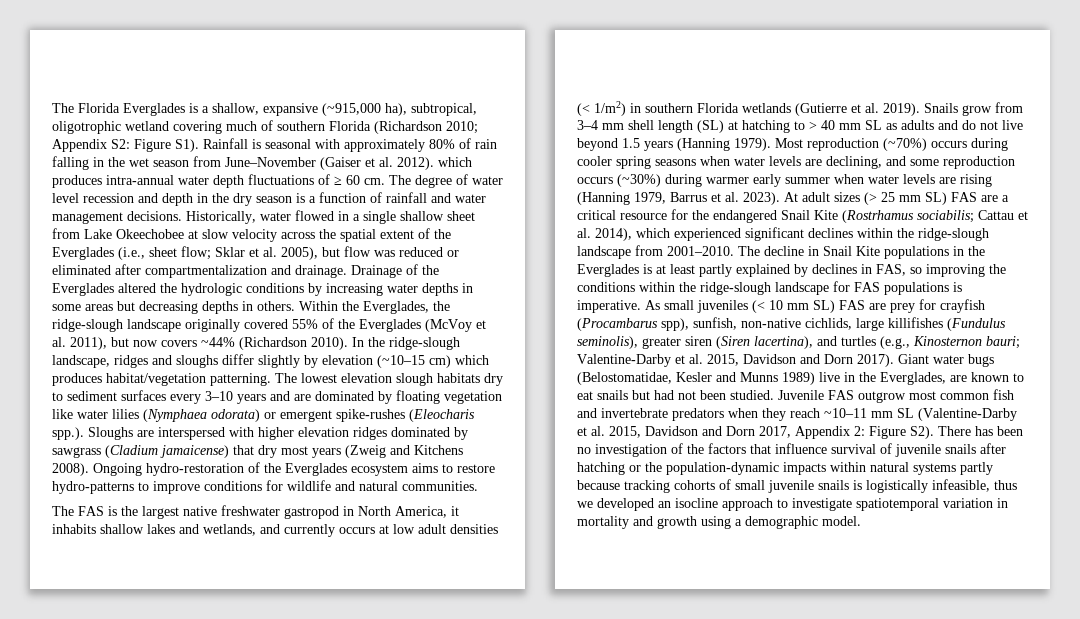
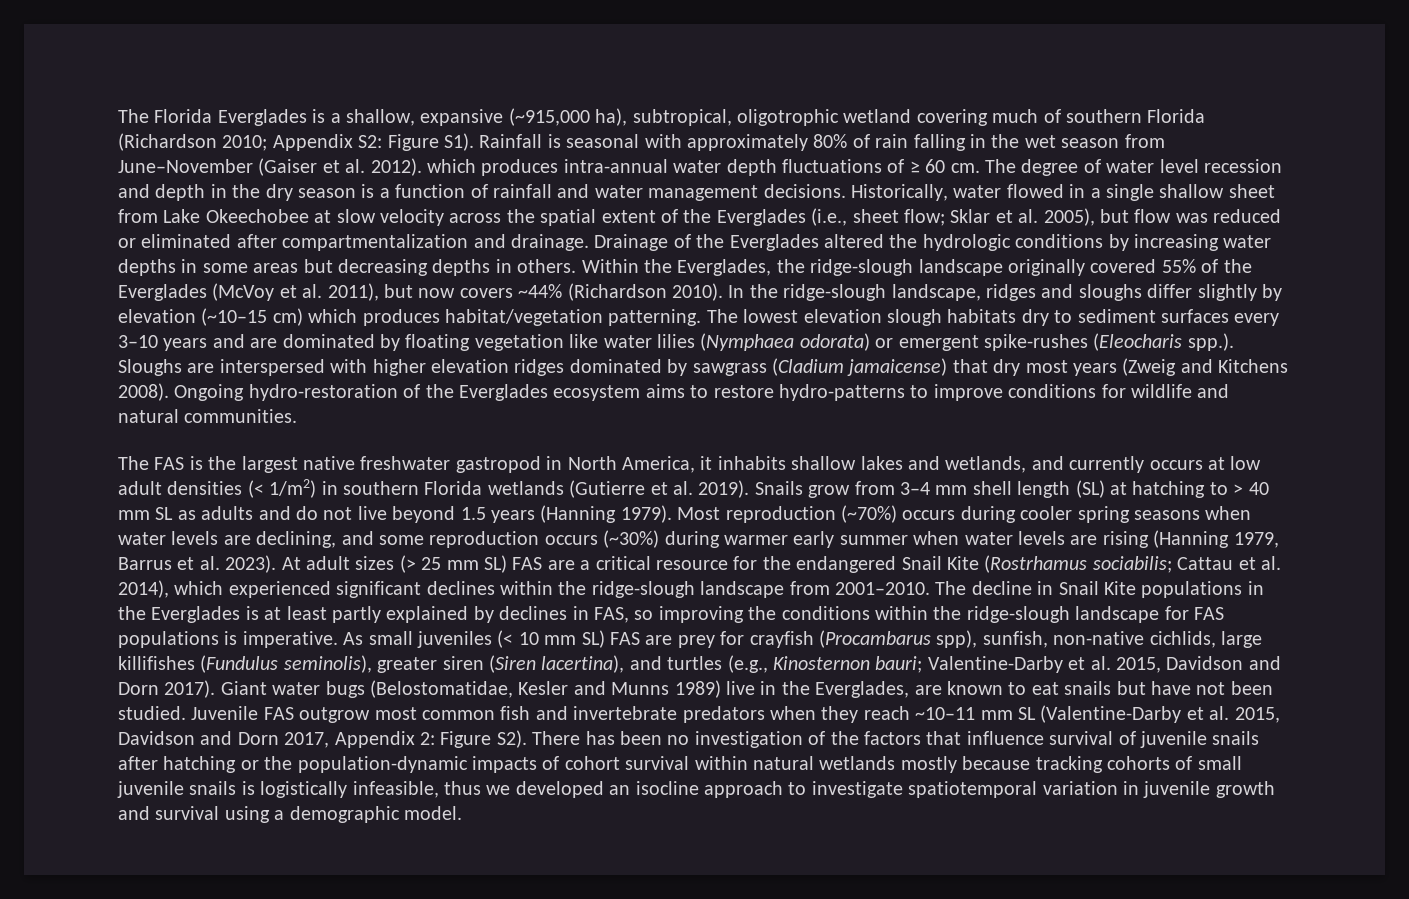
[654,390,674,400] had -> [1150,681,1191,695] have
[830,462,993,475] within natural systems partly -> [542,756,957,773] of cohort survival within natural wetlands mostly
[577,516,697,529] mortality and growth -> [1143,781,1275,798] [118,806,220,820] juvenile growth and survival

